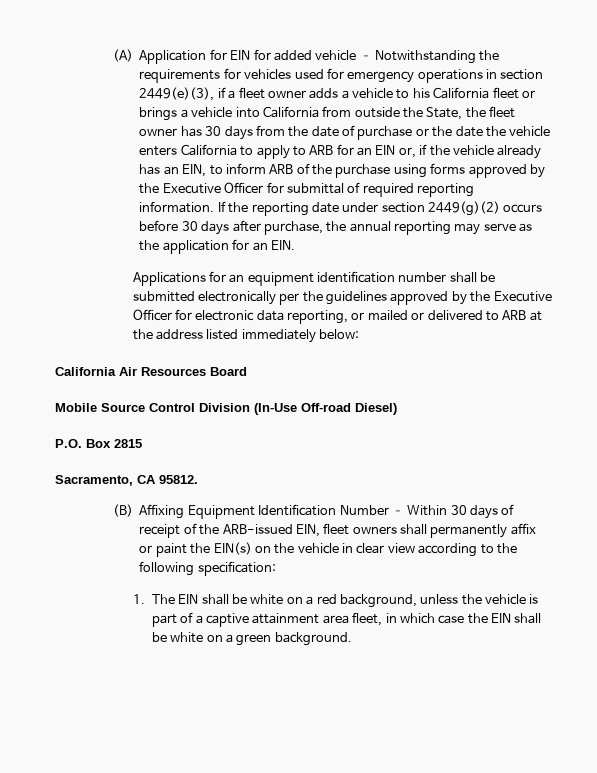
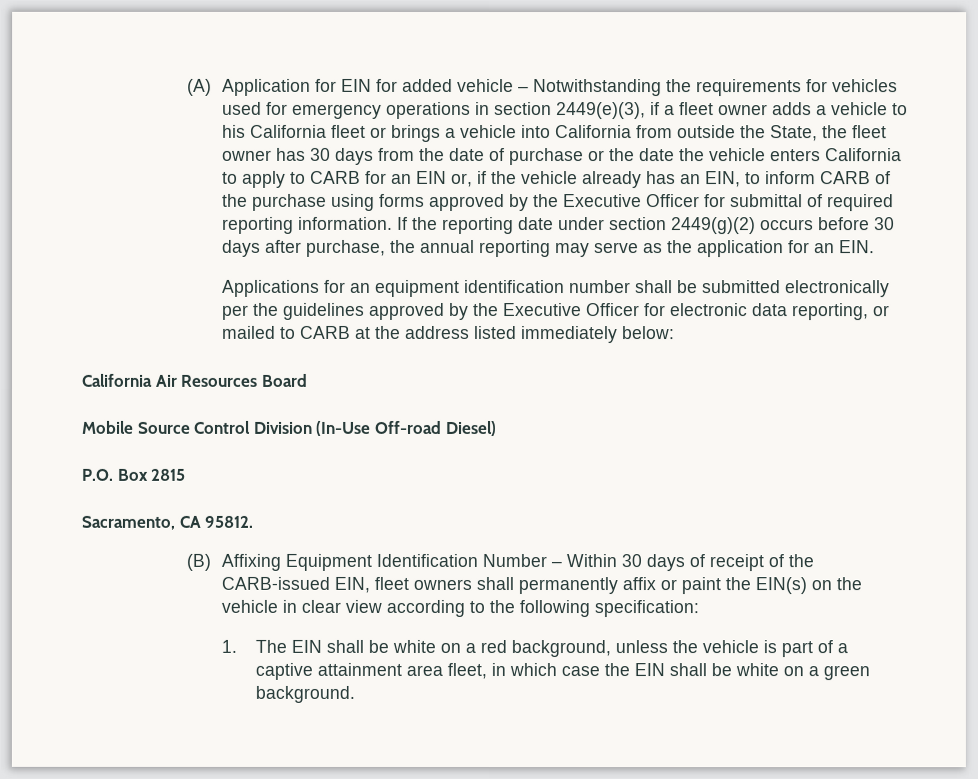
[309,145,334,155] ARB -> [309,170,361,184] CARB
[269,164,294,174] ARB -> [819,171,871,185] CARB
[411,310,527,321] or delivered to ARB -> [279,325,351,339] to CARB
[222,524,293,534] ARB-issued -> [220,576,330,590] CARB-issued

